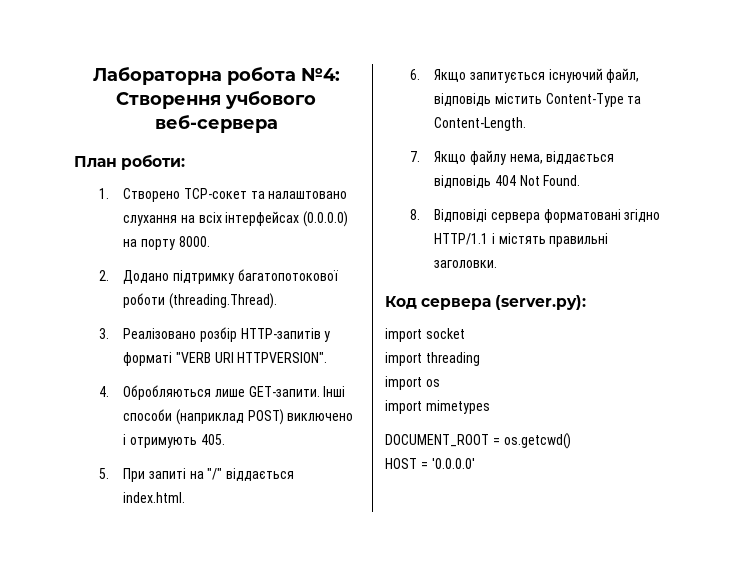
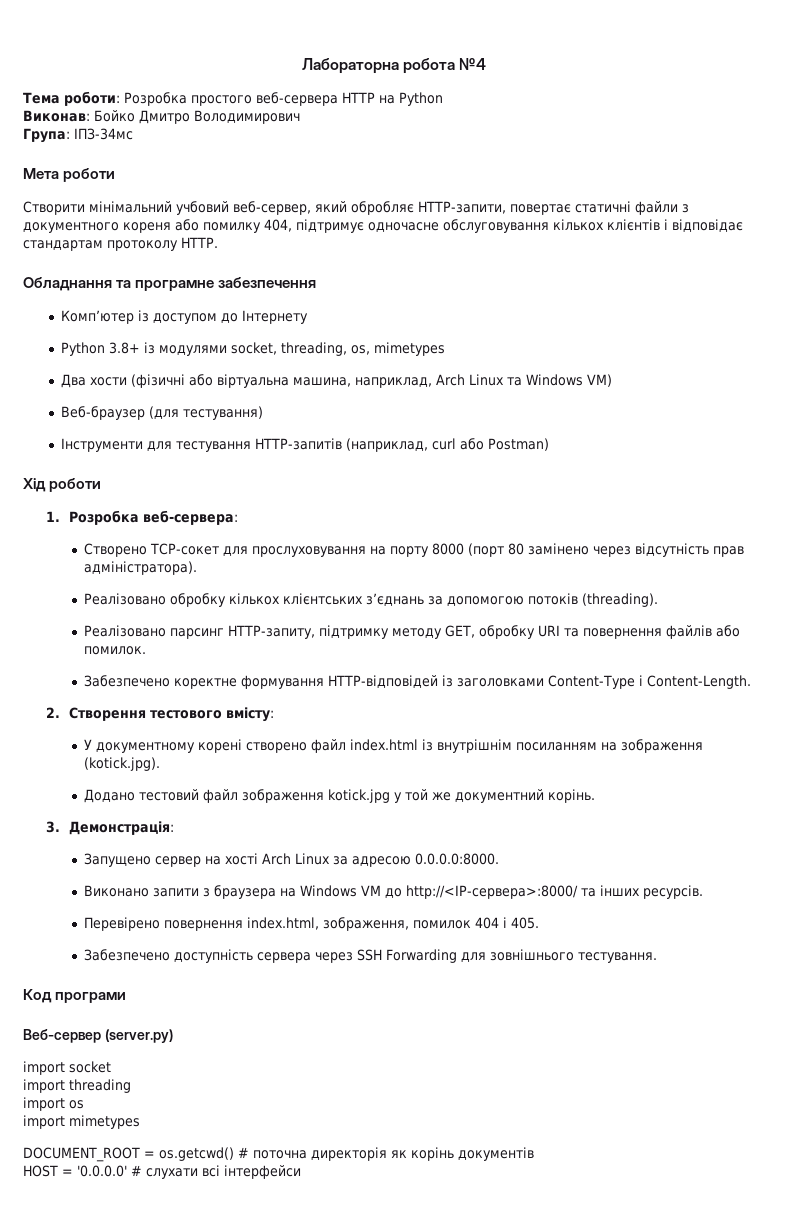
[300,68,340,81] [116,91,316,109] [154,115,278,133] [74,154,186,170] [98,188,348,202] [123,211,349,227] [123,236,210,250] [98,269,339,284] [123,293,277,309] [98,327,331,342] [123,352,328,366] [98,385,346,400] [123,409,354,425] [123,434,225,448] [98,468,295,482] [123,492,186,503] [409,68,640,83] [434,93,642,107] [434,117,527,131] [409,150,615,165] [434,175,581,188] [409,209,661,223] [434,233,609,247] [434,260,498,268] [385,295,587,310] №4: Створення учбового веб-сервера // План роботи: // 1. Створено TCP-сокет та налаштовано слухання на всіх інтерфейсах (0.0.0.0) на порту 8000. // 2. Додано підтримку багатопотокової роботи (threading.Thread). // 3. Реалізовано розбір HTTP-запитів у форматі "VERB URI HTTPVERSION". // 4. Обробляються лише GET-запити. Інші способи (наприклад POST) виключено і отримують 405. // 5. При запиті на "/" віддається index.html. // 6. Якщо запитується існуючий файл, відповідь містить Content-Type та Content-Length. // 7. Якщо файлу нема, віддається відповідь 404 Not Found. // 8. Відповіді сервера форматовані згідно HTTP/1.1 і містять правильні заголовки. // Код сервера (server.py): -> [459,58,487,70] [23,91,443,106] [23,110,300,124] [23,128,133,143] [23,168,116,182] [23,201,689,215] [23,219,743,233] [23,237,218,251] [23,277,317,291] [61,310,309,324] [61,342,446,356] [61,374,613,388] [61,406,264,420] [61,438,550,452] [23,478,102,492] [46,510,239,525] [84,543,745,557] [84,561,198,575] [84,593,659,607] [84,625,741,639] [84,646,147,655] [84,675,752,689] [46,707,275,722] [84,739,704,753] [84,757,161,771] [84,789,596,803] [46,821,175,835] [84,853,500,867] [84,885,704,899] [84,917,540,931] [84,949,658,963] [23,989,127,1003] [23,1029,173,1043] №4 // Тема роботи: Розробка простого веб-сервера HTTP на Python // Виконав: Бойко Дмитро Володимирович // Група: ІПЗ-34мс // Мета роботи // Створити мінімальний учбовий веб-сервер, який обробляє HTTP-запити, повертає статичні файли з документного кореня або помилку 404, підтримує одночасне обслуговування кількох клієнтів і відповідає стандартам протоколу HTTP. // Обладнання та програмне забезпечення // Комп’ютер із доступом до Інтернету // Python 3.8+ із модулями socket, threading, os, mimetypes // Два хости (фізичні або віртуальна машина, наприклад, Arch Linux та Windows VM) // Веб-браузер (для тестування) // Інструменти для тестування HTTP-запитів (наприклад, curl або Postman) // Хід роботи // 1. Розробка веб-сервера: // Створено TCP-сокет для прослуховування на порту 8000 (порт 80 замінено через відсутність прав адміністратора). // Реалізовано обробку кількох клієнтських з’єднань за допомогою потоків (threading). // Реалізовано парсинг HTTP-запиту, підтримку методу GET, обробку URI та повернення файлів або помилок. // Забезпечено коректне формування HTTP-відповідей із заголовками Content-Type і Content-Length. // 2. Створення тестового вмісту: // У документному корені створено файл index.html із внутрішнім посиланням на зображення (kotick.jpg). // Додано тестовий файл зображення kotick.jpg у той же документний корінь. // 3. Демонстрація: // Запущено сервер на хості Arch Linux за адресою 0.0.0.0:8000. // Виконано запити з браузера на Windows VM до http://<IP-сервера>:8000/ та інших ресурсів. // Перевірено повернення index.html, зображення, помилок 404 і 405. // Забезпечено доступність сервера через SSH Forwarding для зовнішнього тестування. // Код програми // Веб-сервер (server.py)
(571, 441) none -> [238,1147,534,1161] # поточна директорія як корінь документів
(475, 463) none -> [131,1165,301,1179] # слухати всі інтерфейси

